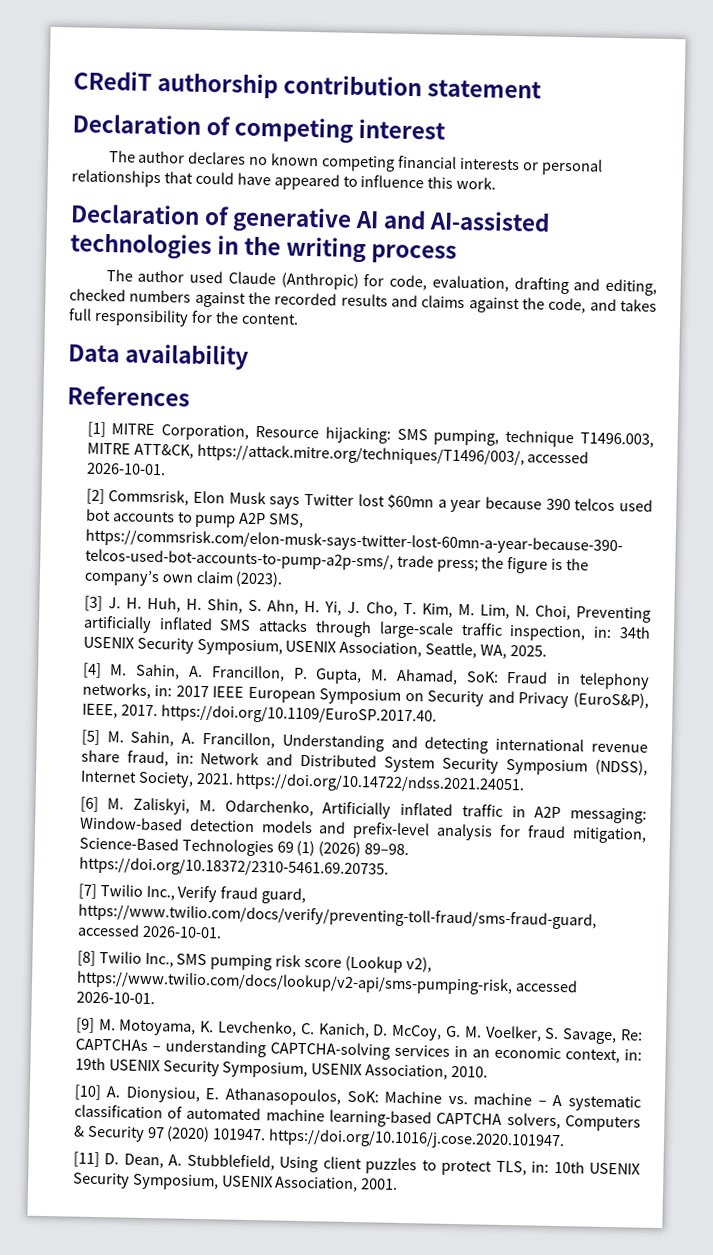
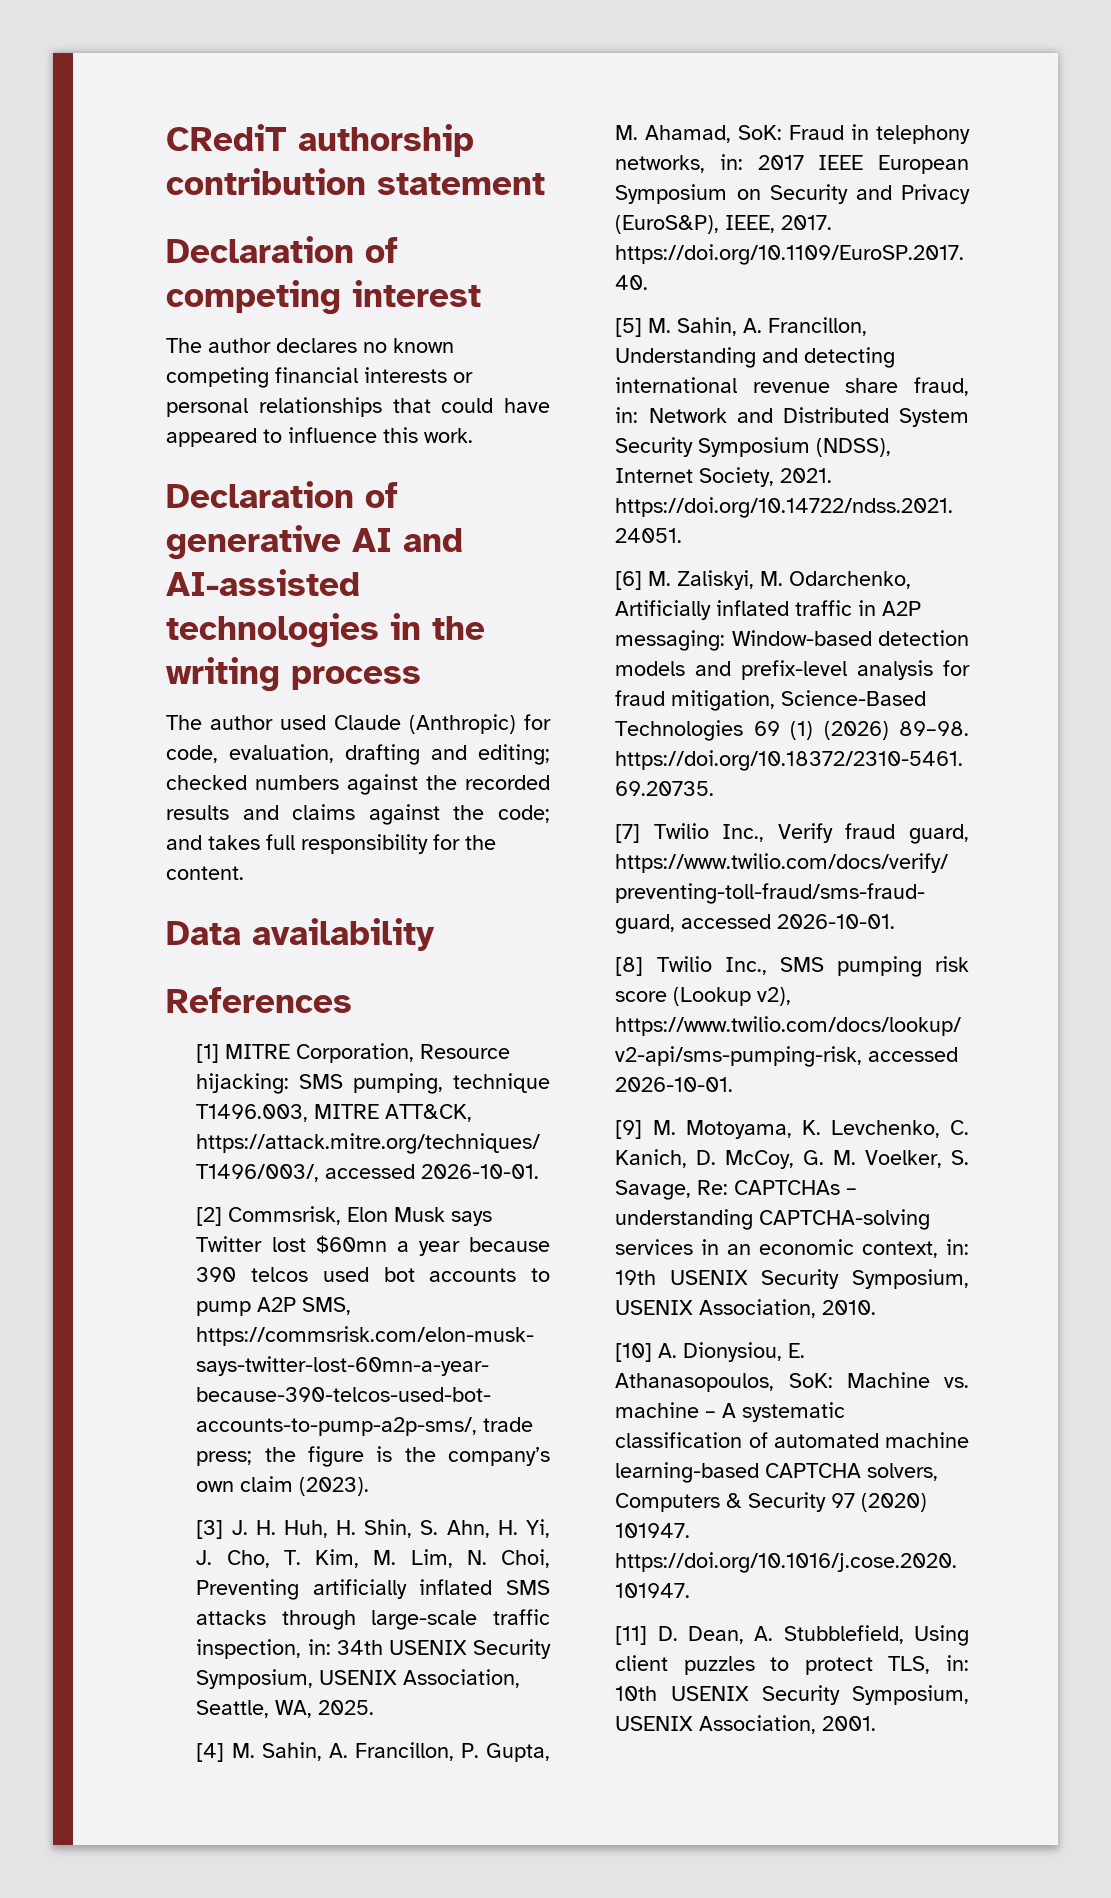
[605,278,658,296] editing, -> [478,744,550,765] editing;
[548,297,587,314] code, -> [498,805,550,823] code;

